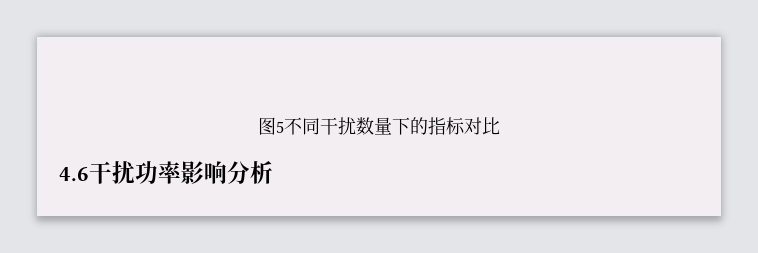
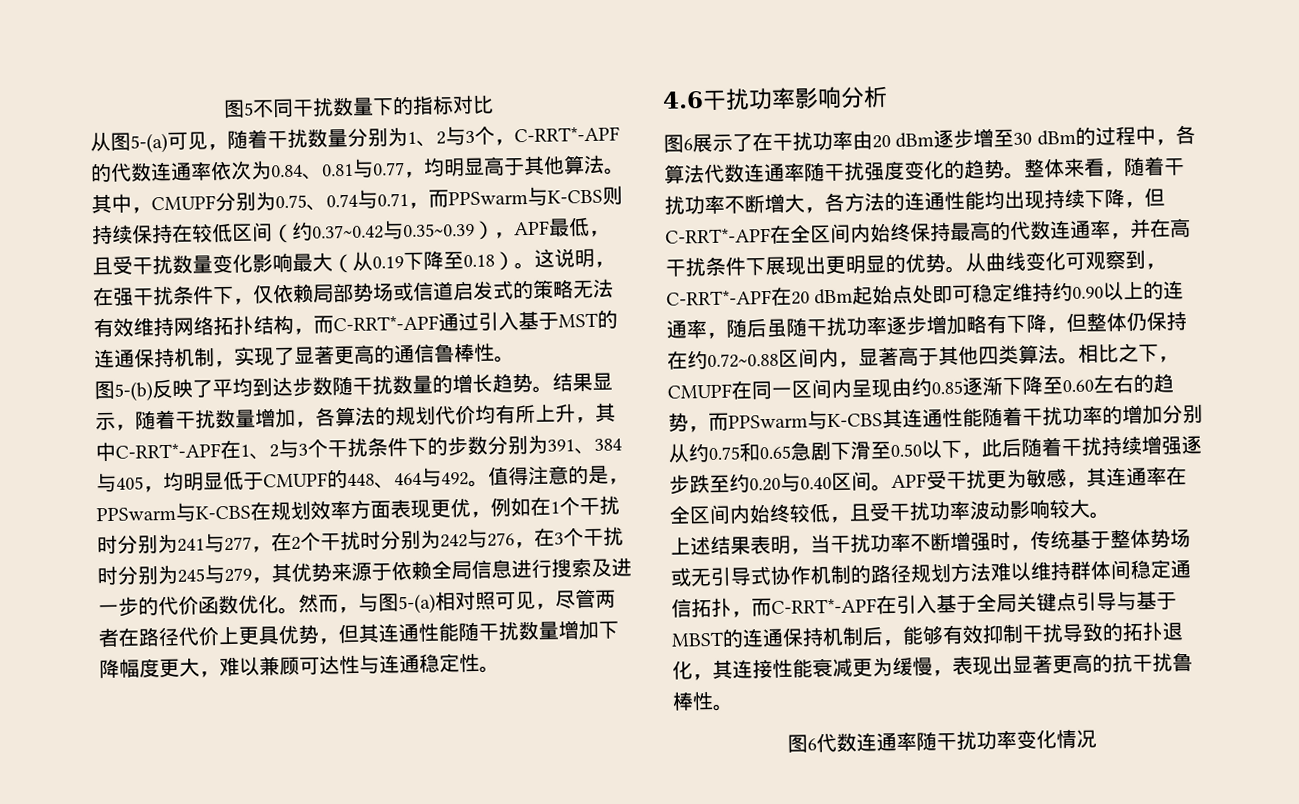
(500, 126) none -> [90,125,620,154] [90,154,625,183] [91,185,623,214] [91,216,610,245] [92,248,615,276] [93,278,614,307] [93,309,618,338] [94,342,515,369] [94,372,613,402] [95,402,616,431] [95,434,622,462] [96,465,629,493] [96,495,620,522] [97,526,624,555] [97,557,632,586] [98,588,616,617] [98,619,619,648] [99,652,500,679] // 从图5-(a)可见，随着干扰数量分别为1、2与3个，C-RRT*-APF的代数连通率依次为0.84、0.81与0.77，均明显高于其他算法。其中，CMUPF分别为0.75、0.74与0.71，而PPSwarm与K-CBS则持续保持在较低区间（约0.37~0.42与0.35~0.39），APF最低，且受干扰数量变化影响最大（从0.19下降至0.18）。这说明，在强干扰条件下，仅依赖局部势场或信道启发式的策略无法有效维持网络拓扑结构，而C-RRT*-APF通过引入基于MST的连通保持机制，实现了显著更高的通信鲁棒性。 // 图5-(b)反映了平均到达步数随干扰数量的增长趋势。结果显示，随着干扰数量增加，各算法的规划代价均有所上升，其中C-RRT*-APF在1、2与3个干扰条件下的步数分别为391、384与405，均明显低于CMUPF的448、464与492。值得注意的是，PPSwarm与K-CBS在规划效率方面表现更优，例如在1个干扰时分别为241与277，在2个干扰时分别为242与276，在3个干扰时分别为245与279，其优势来源于依赖全局信息进行搜索及进一步的代价函数优化。然而，与图5-(a)相对照可见，尽管两者在路径代价上更具优势，但其连通性能随干扰数量增加下降幅度更大，难以兼顾可达性与连通稳定性。
(273, 172) none -> [663,124,1196,153] [664,156,1185,184] [664,187,1165,215] [665,218,1191,244] [665,249,1166,277] [666,280,1185,306] [666,311,1187,340] [667,342,1179,370] [667,373,1174,400] [668,403,1203,433] [668,435,1202,463] [669,466,1187,495] [669,498,1110,525] [670,528,1191,556] [670,559,1191,587] [671,590,1177,618] [671,621,1184,648] [672,652,1193,681] [672,690,734,711] [786,728,1097,753] // 图6展示了在干扰功率由20 dBm逐步增至30 dBm的过程中，各算法代数连通率随干扰强度变化的趋势。整体来看，随着干扰功率不断增大，各方法的连通性能均出现持续下降，但C-RRT*-APF在全区间内始终保持最高的代数连通率，并在高干扰条件下展现出更明显的优势。从曲线变化可观察到，C-RRT*-APF在20 dBm起始点处即可稳定维持约0.90以上的连通率，随后虽随干扰功率逐步增加略有下降，但整体仍保持在约0.72~0.88区间内，显著高于其他四类算法。相比之下，CMUPF在同一区间内呈现由约0.85逐渐下降至0.60左右的趋势，而PPSwarm与K-CBS其连通性能随着干扰功率的增加分别从约0.75和0.65急剧下滑至0.50以下，此后随着干扰持续增强逐步跌至约0.20与0.40区间。APF受干扰更为敏感，其连通率在全区间内始终较低，且受干扰功率波动影响较大。 // 上述结果表明，当干扰功率不断增强时，传统基于整体势场或无引导式协作机制的路径规划方法难以维持群体间稳定通信拓扑，而C-RRT*-APF在引入基于全局关键点引导与基于MBST的连通保持机制后，能够有效抑制干扰导致的拓扑退化，其连接性能衰减更为缓慢，表现出显著更高的抗干扰鲁棒性。 // 图6代数连通率随干扰功率变化情况

